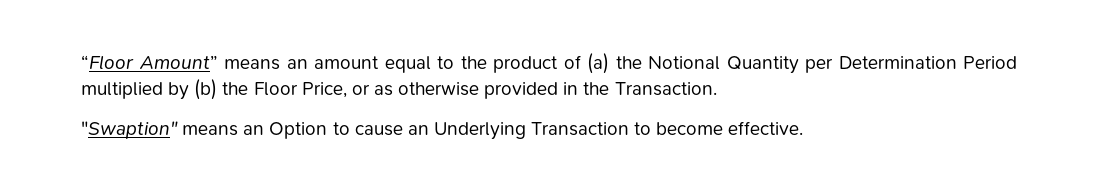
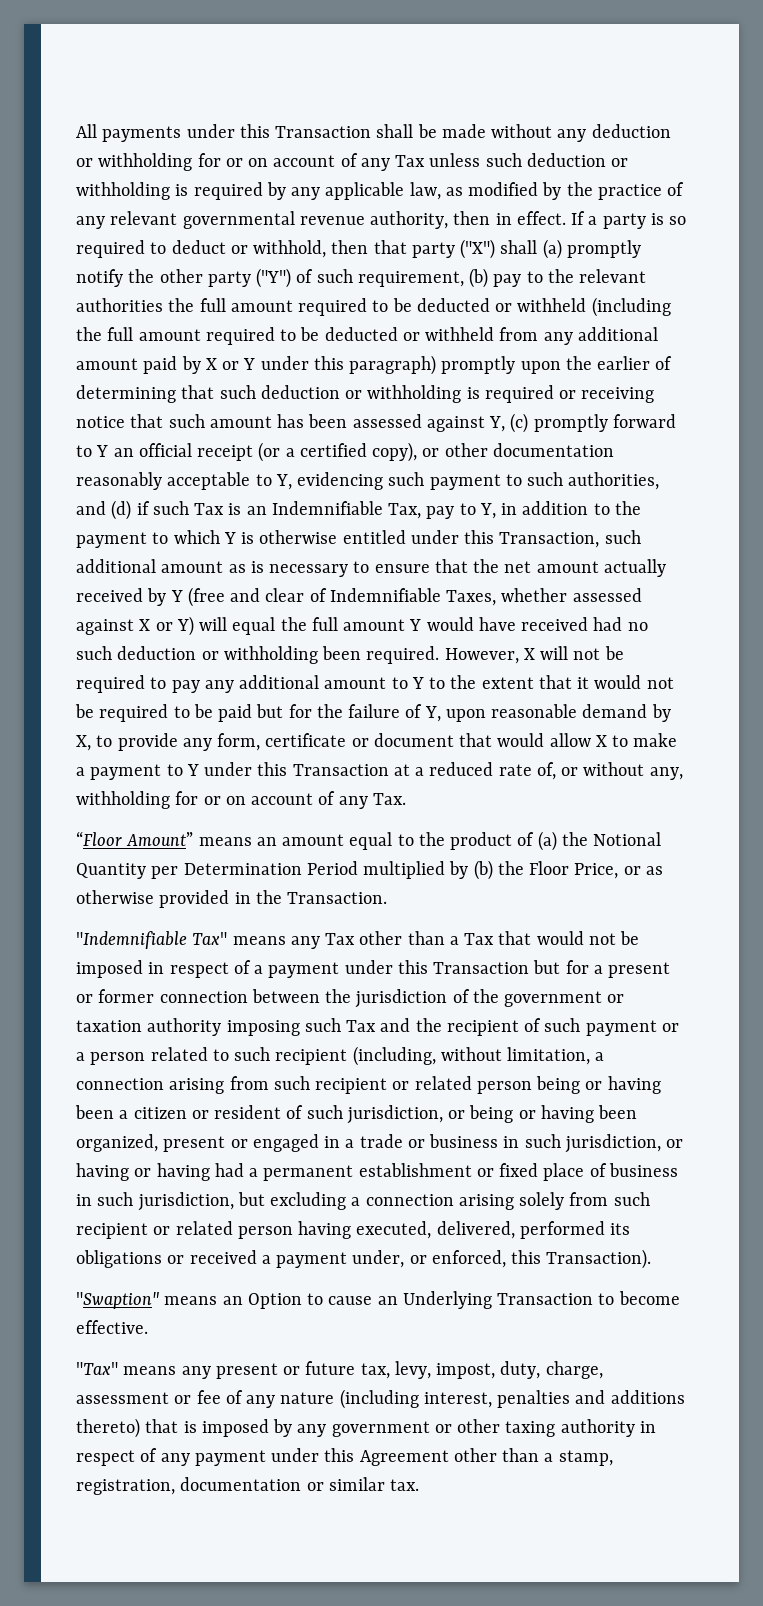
(81, 62) none -> [76,124,671,142] [76,153,629,171] [76,182,685,200] [76,211,687,229] [76,239,641,259] [76,268,647,288] [76,297,671,317] [76,327,658,345] [76,355,673,375] [76,385,655,403] [76,413,676,433] [76,442,614,462] [76,472,660,490] [76,500,641,520] [76,530,641,548] [76,559,666,577] [76,587,642,607] [76,616,648,636] [76,646,624,664] [76,675,674,693] [75,704,671,722] [76,733,678,751] [76,762,683,780] [76,791,406,809] All payments under this Transaction shall be made without any deduction or withholding for or on account of any Tax unless such deduction or withholding is required by any applicable law, as modified by the practice of any relevant governmental revenue authority, then in effect. If a party is so required to deduct or withhold, then that party ("X") shall (a) promptly notify the other party ("Y") of such requirement, (b) pay to the relevant authorities the full amount required to be deducted or withheld (including the full amount required to be deducted or withheld from any additional amount paid by X or Y under this paragraph) promptly upon the earlier of determining that such deduction or withholding is required or receiving notice that such amount has been assessed against Y, (c) promptly forward to Y an official receipt (or a certified copy), or other documentation reasonably acceptable to Y, evidencing such payment to such authorities, and (d) if such Tax is an Indemnifiable Tax, pay to Y, in addition to the payment to which Y is otherwise entitled under this Transaction, such additional amount as is necessary to ensure that the net amount actually received by Y (free and clear of Indemnifiable Taxes, whether assessed against X or Y) will equal the full amount Y would have received had no such deduction or withholding been required. However, X will not be required to pay any additional amount to Y to the extent that it would not be required to be paid but for the failure of Y, upon reasonable demand by X, to provide any form, certificate or document that would allow X to make a payment to Y under this Transaction at a reduced rate of, or without any, withholding for or on account of any Tax. //
(717, 89) none -> [76,931,640,949] [76,960,671,978] [76,989,625,1008] [76,1018,679,1036] [76,1046,605,1066] [76,1076,661,1094] [75,1105,638,1124] [76,1134,684,1153] [76,1163,678,1181] [76,1192,650,1211] [76,1221,631,1239] [76,1249,652,1269] // "Indemnifiable Tax" means any Tax other than a Tax that would not be imposed in respect of a payment under this Transaction but for a present or former connection between the jurisdiction of the government or taxation authority imposing such Tax and the recipient of such payment or a person related to such recipient (including, without limitation, a connection arising from such recipient or related person being or having been a citizen or resident of such jurisdiction, or being or having been organized, present or engaged in a trade or business in such jurisdiction, or having or having had a permanent establishment or fixed place of business in such jurisdiction, but excluding a connection arising solely from such recipient or related person having executed, delivered, performed its obligations or received a payment under, or enforced, this Transaction).
(804, 128) none -> [76,1361,603,1379] [76,1389,685,1409] [76,1418,656,1438] [76,1448,613,1466] [76,1477,420,1495] // "Tax" means any present or future tax, levy, impost, duty, charge, assessment or fee of any nature (including interest, penalties and additions thereto) that is imposed by any government or other taxing authority in respect of any payment under this Agreement other than a stamp, registration, documentation or similar tax.

